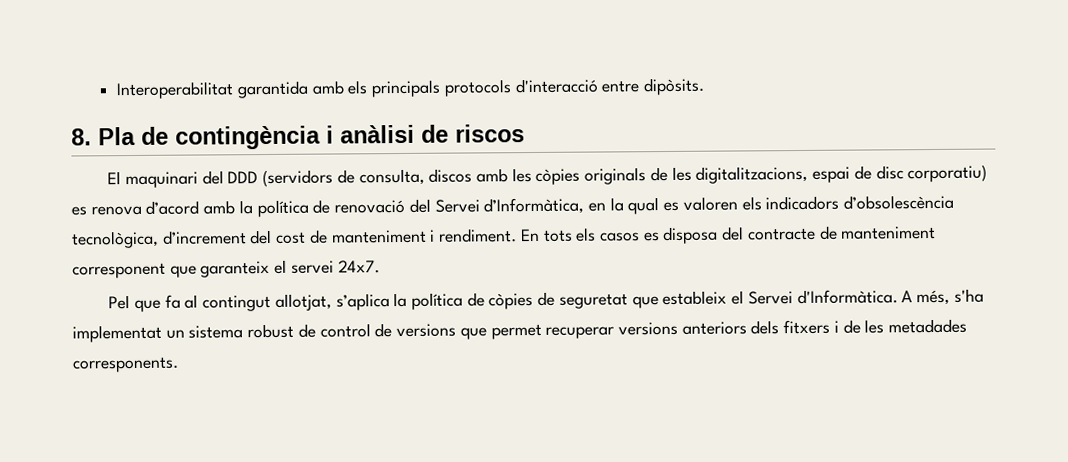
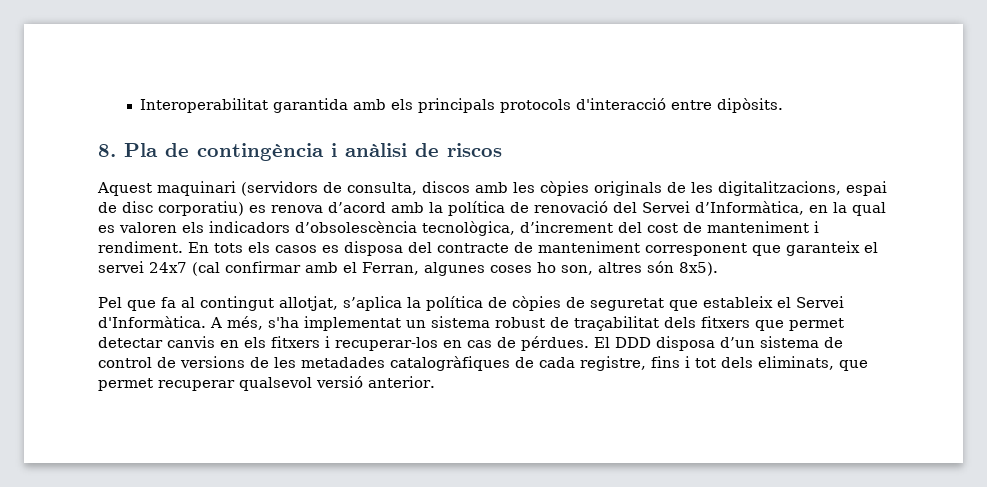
[107,170,259,189] El maquinari del DDD -> [97,181,236,196] Aquest maquinari
[337,260,380,274] 24x7. -> [149,261,718,276] 24x7 (cal confirmar amb el Ferran, algunes coses ho son, altres són 8x5).
[319,318,968,340] [72,356,179,373] control de versions que permet recuperar versions anteriors dels fitxers i de les metadades corresponents. -> [574,316,844,331] [98,336,843,351] [98,356,868,371] [98,376,435,391] traçabilitat dels fitxers que permet detectar canvis en els fitxers i recuperar-los en cas de pérdues. El DDD disposa d’un sistema de control de versions de les metadades catalogràfiques de cada registre, fins i tot dels eliminats, que permet recuperar qualsevol versió anterior.

